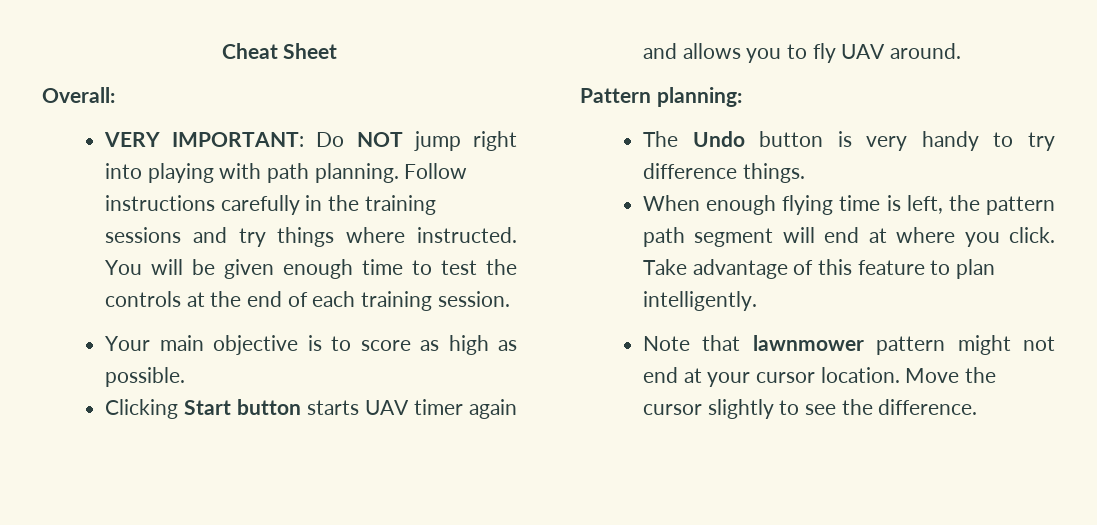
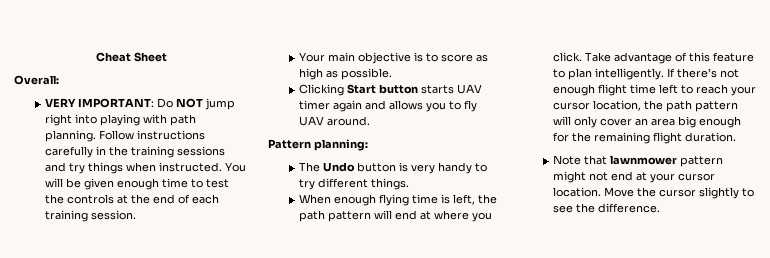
[346,227,406,243] where -> [125,162,156,172] when
[643,163,738,179] difference -> [317,178,368,188] different
[986,196,1055,215] [643,227,774,247] pattern path segment -> [298,210,371,222] path pattern
(758, 301) none -> [666,68,739,78] [552,84,756,96] [552,100,738,112] [552,116,741,128] [552,132,736,144] If there’s not enough flight time left to reach your cursor location, the path pattern will only cover an area big enough for the remaining flight duration.

